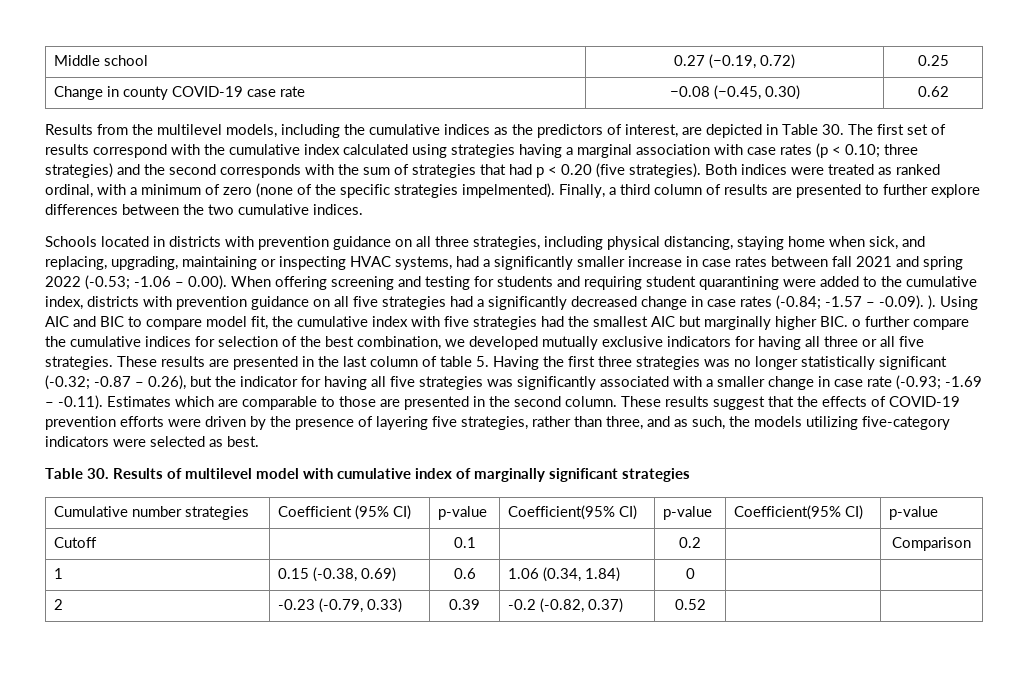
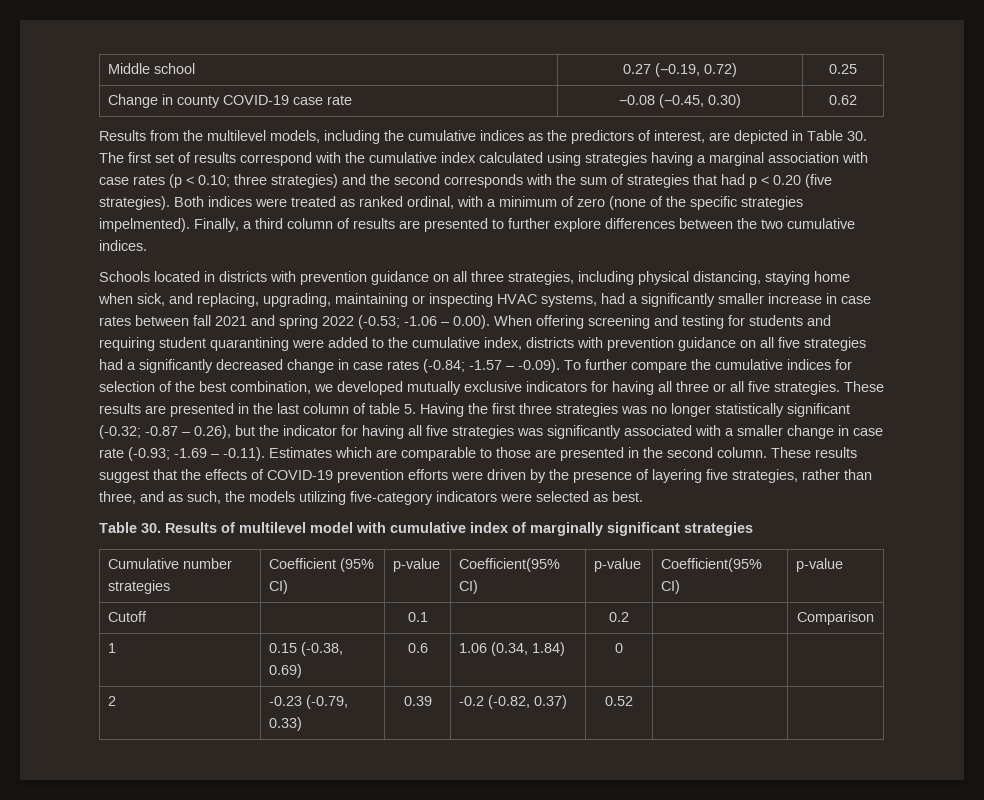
[928,295,978,310] [45,316,861,330] ). Using AIC and BIC to compare model fit, the cumulative index with five strategies had the smallest AIC but marginally higher BIC. o -> [564,360,581,370] To

